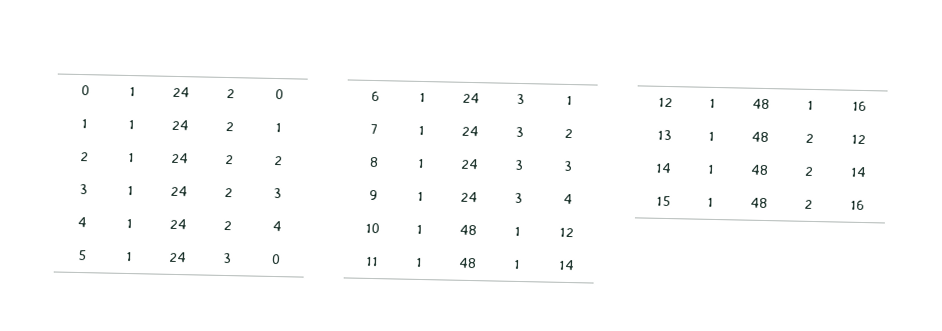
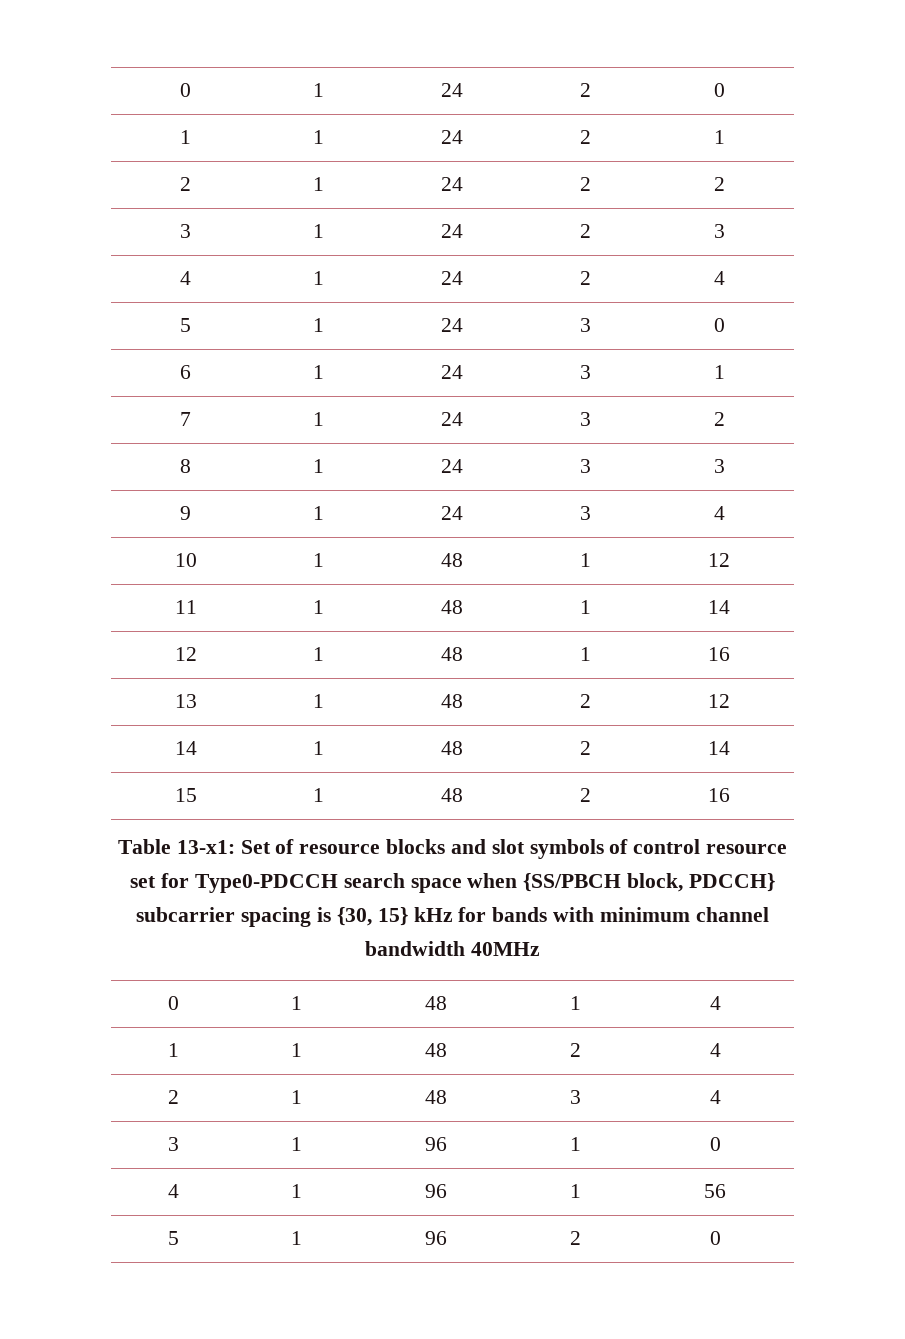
(865, 205) none -> [118,839,787,859] [130,873,775,893] [136,907,769,927] [365,941,540,956] [167,996,179,1010] [290,996,302,1010] [424,996,447,1010] [569,996,581,1010] [709,996,721,1010] [167,1043,179,1057] [290,1043,302,1057] [424,1043,447,1057] [569,1043,581,1057] [709,1043,721,1057] [167,1090,179,1104] [290,1090,302,1104] [424,1090,447,1104] [569,1090,581,1104] [709,1090,721,1104] [167,1137,179,1151] [290,1137,302,1151] [424,1137,447,1151] [569,1137,581,1151] [709,1137,721,1151] [167,1184,179,1198] [290,1184,302,1198] [424,1184,447,1198] [569,1184,581,1198] [704,1184,726,1198] [167,1231,179,1245] [290,1231,302,1245] [424,1231,447,1245] [569,1231,581,1245] [709,1231,721,1245] // Table 13-x1: Set of resource blocks and slot symbols of control resource set for Type0-PDCCH search space when {SS/PBCH block, PDCCH} subcarrier spacing is {30, 15} kHz for bands with minimum channel bandwidth 40MHz // 0 | 1 | 48 | 1 | 4 // 1 | 1 | 48 | 2 | 4 // 2 | 1 | 48 | 3 | 4 // 3 | 1 | 96 | 1 | 0 // 4 | 1 | 96 | 1 | 56 // 5 | 1 | 96 | 2 | 0

